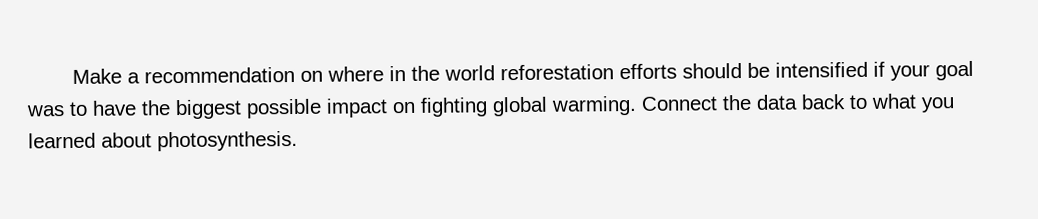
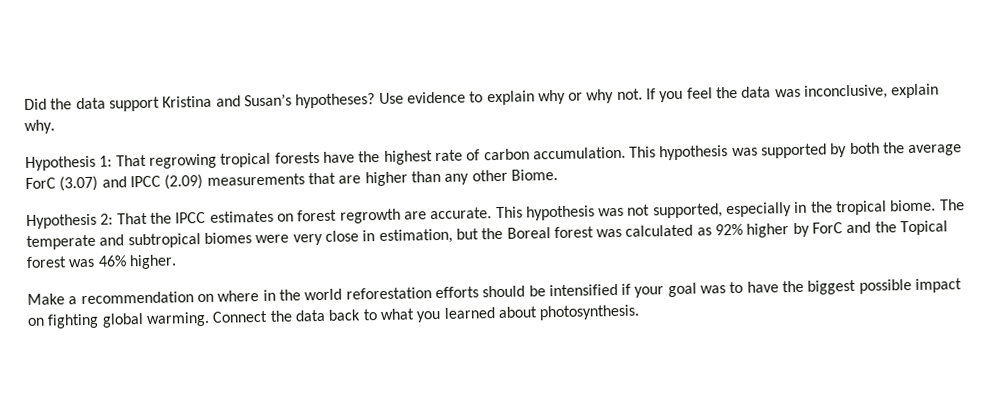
(72, 76) none -> [24,83,940,112] [24,119,55,134] [25,142,963,171] [25,168,558,192] [26,199,965,229] [26,220,949,250] [26,254,177,270] Did the data support Kristina and Susan’s hypotheses? Use evidence to explain why or why not. If you feel the data was inconclusive, explain why. // Hypothesis 1: That regrowing tropical forests have the highest rate of carbon accumulation. This hypothesis was supported by both the average ForC (3.07) and IPCC (2.09) measurements that are higher than any other Biome. // Hypothesis 2: That the IPCC estimates on forest regrowth are accurate. This hypothesis was not supported, especially in the tropical biome. The temperate and subtropical biomes were very close in estimation, but the Boreal forest was calculated as 92% higher by ForC and the Topical forest was 46% higher. //

